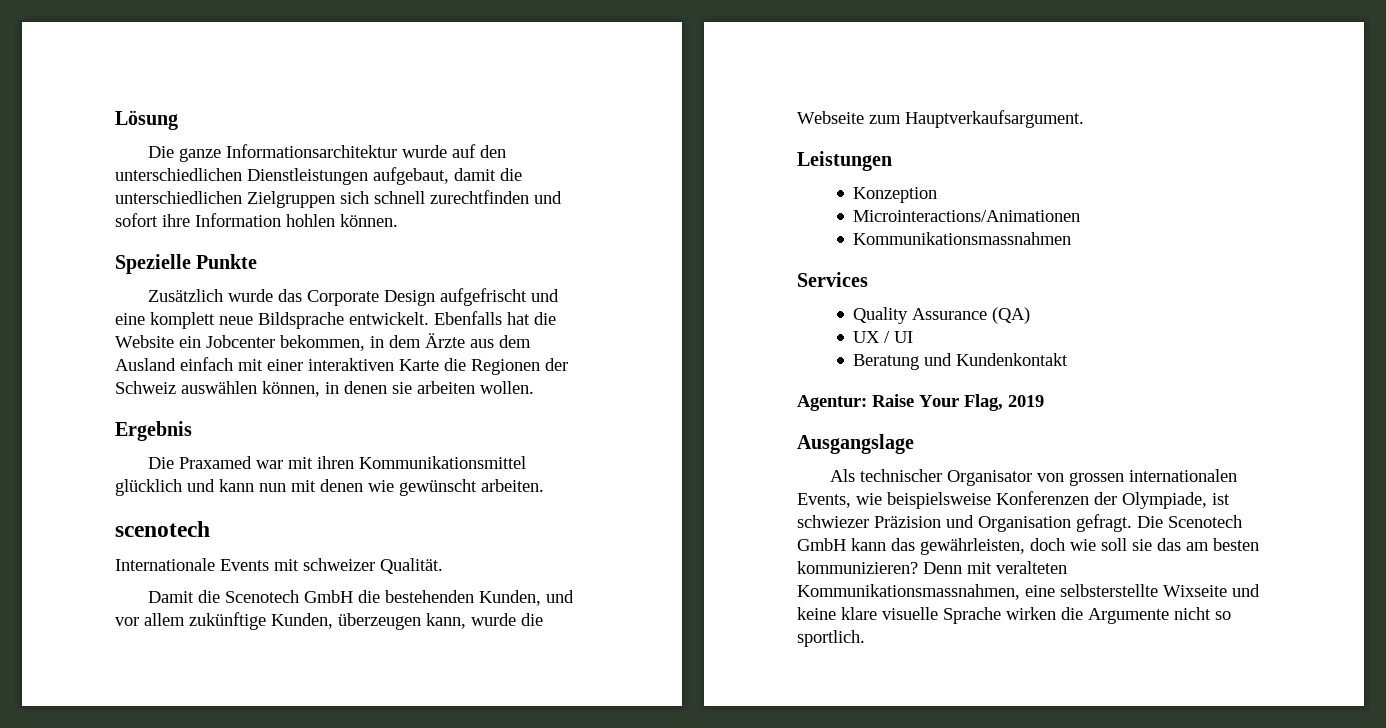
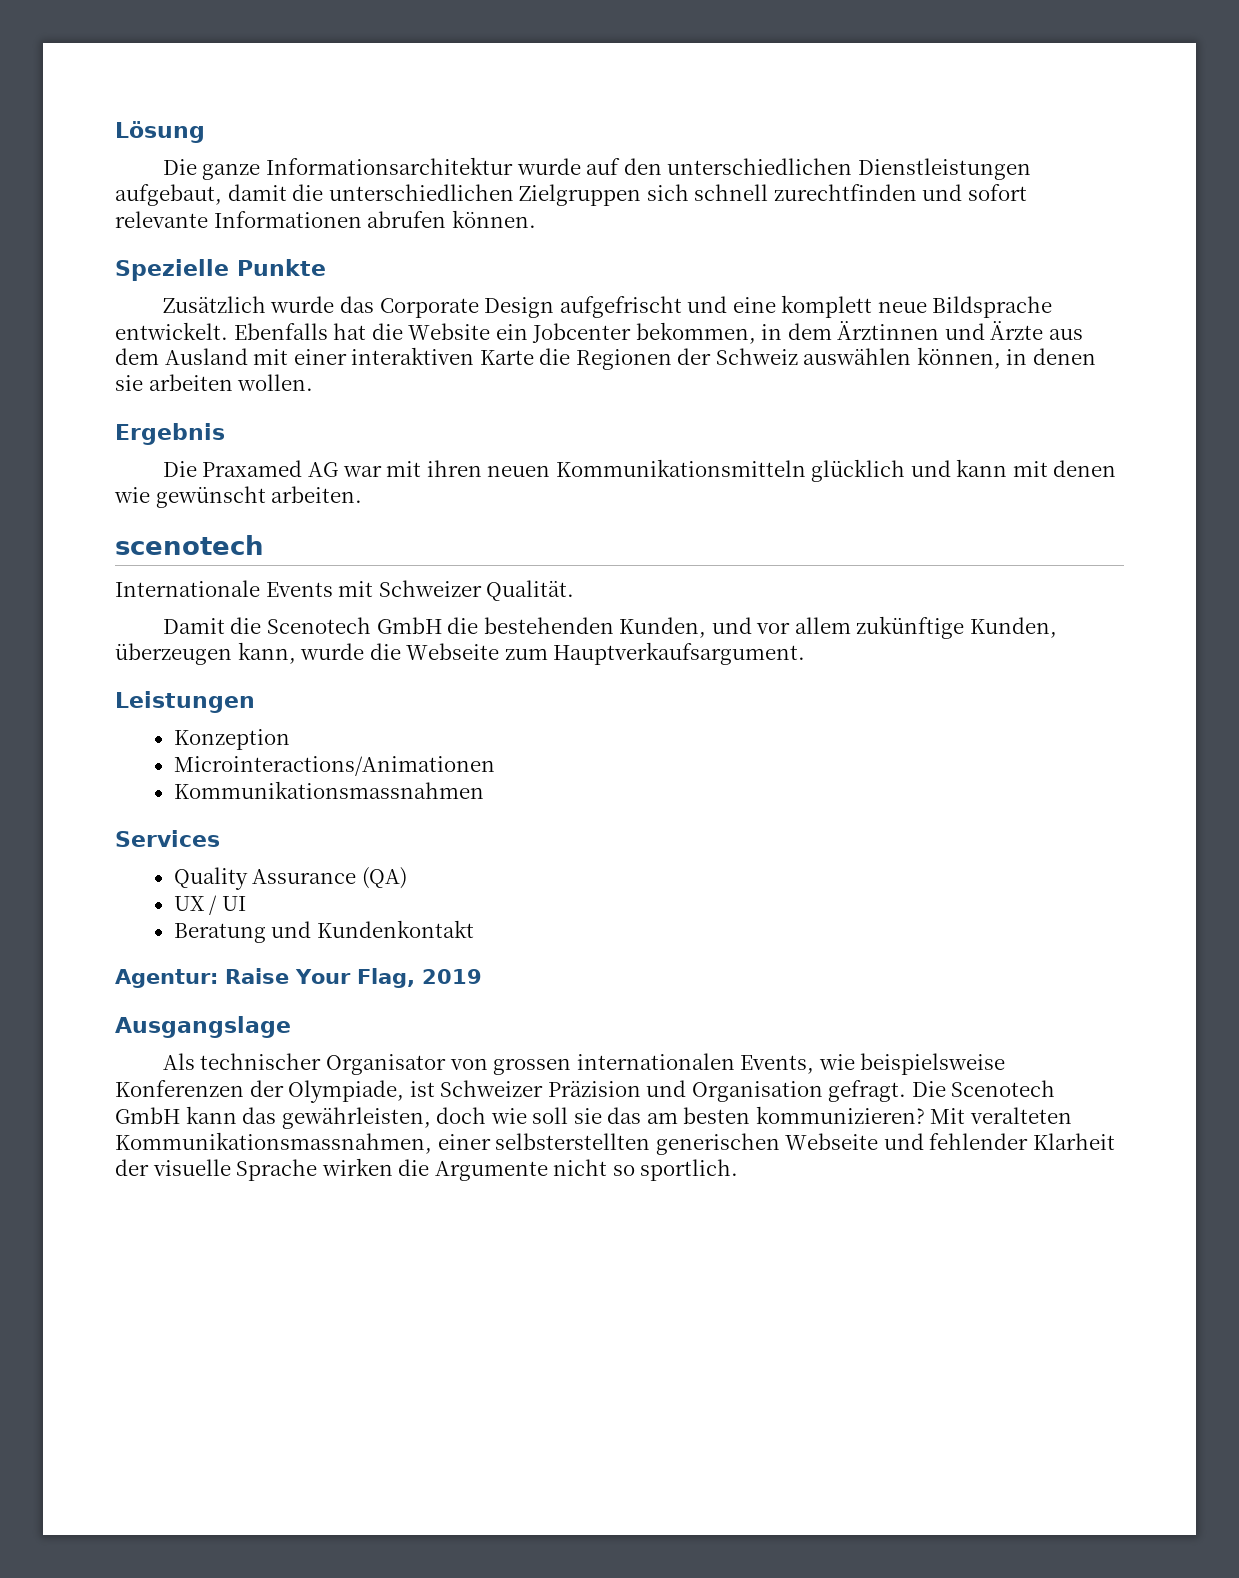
[162,213,335,227] ihre Information hohlen -> [115,211,447,228] relevante Informationen abrufen
(421, 341) none -> [837,321,985,340] Ärztinnen und
[180,357,233,371] einfach -> (248, 356) none
(253, 462) none -> [307,462,338,477] AG
[359,456,527,469] Kommunikationsmittel -> [487,459,806,477] neuen Kommunikationsmitteln
[259,483,286,492] nun -> (1008, 468) none
[303,558,375,571] schweizer -> [378,580,482,597] Schweizer
[797,515,869,528] schwiezer -> [440,1080,544,1097] Schweizer
[923,561,1067,574] [797,584,1260,600] [797,607,877,620] Denn mit veralteten Kommunikationsmassnahmen, eine selbsterstellte Wixseite und keine klare -> [930,1107,1072,1124] [115,1132,1115,1155] [115,1159,149,1176] Mit veralteten Kommunikationsmassnahmen, einer selbsterstellten generischen Webseite und fehlender Klarheit der

